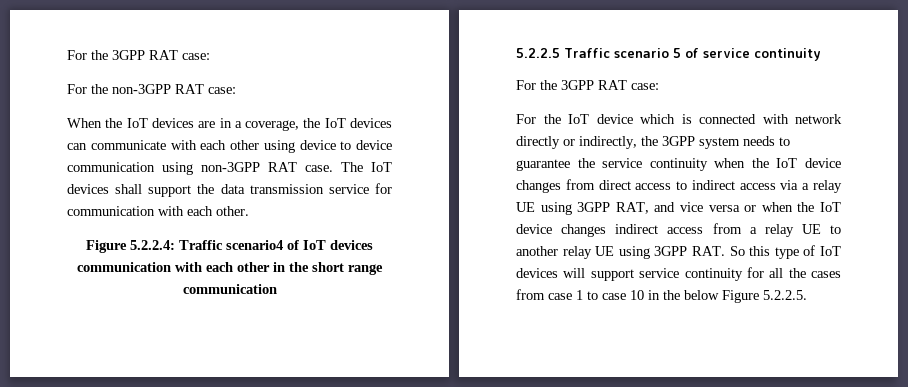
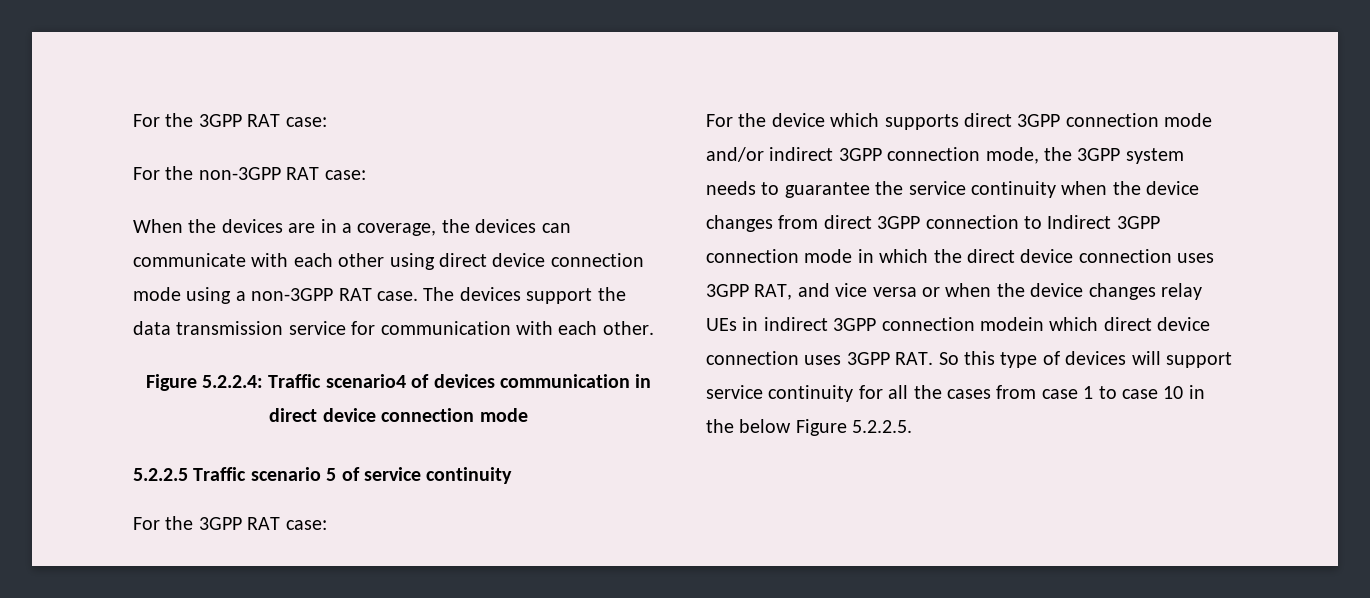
[126,118,148,128] IoT -> (217, 226) none
[324,118,346,128] IoT -> (470, 226) none
[299,140,392,150] [67,162,193,175] device to device communication using -> [439,253,644,267] [133,287,246,304] direct device connection mode using a
[371,162,392,172] [67,184,143,194] IoT devices shall -> [459,287,521,301] devices
[303,240,326,250] IoT -> (430, 381) none
[175,262,383,275] [182,284,277,294] with each other in the short range communication -> [635,374,652,388] [269,408,528,422] in direct device connection mode
[568,114,589,124] IoT -> (767, 120) none
[681,114,842,124] [516,136,637,149] is connected with network directly or indirectly, -> [884,113,1213,130] [706,147,1039,164] supports direct 3GPP connection mode and/or indirect 3GPP connection mode,
[776,158,798,168] IoT -> (1141, 188) none
[635,180,842,193] [516,202,572,215] access to indirect access via a relay UE using -> [877,215,1160,229] [706,249,1215,263] 3GPP connection to Indirect 3GPP connection mode in which the direct device connection uses
[820,202,841,212] [516,223,841,237] [516,246,650,259] IoT device changes indirect access from a relay UE to another relay UE using -> [1030,283,1202,300] [706,317,1211,331] [706,351,842,365] device changes relay UEs in indirect 3GPP connection modein which direct device connection uses
[820,246,841,256] IoT -> (1060, 358) none

